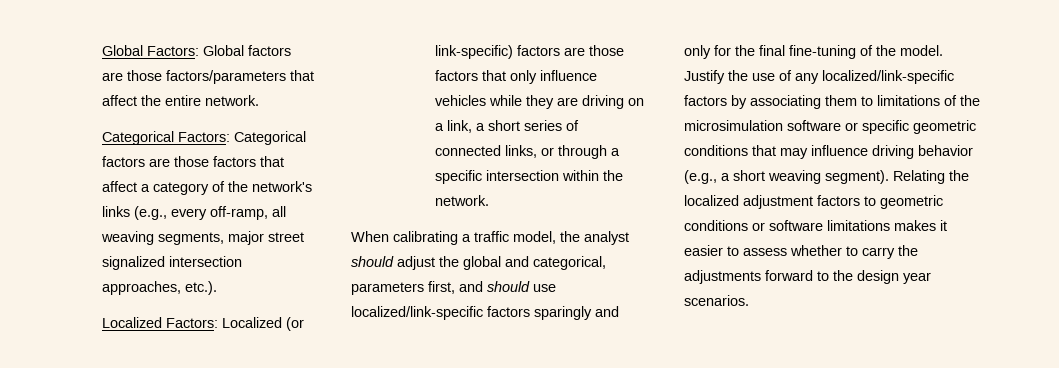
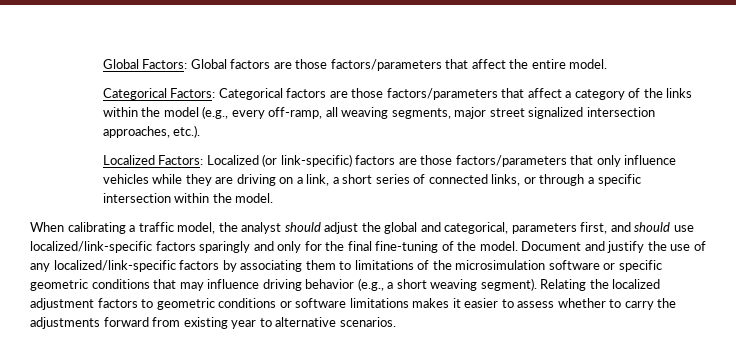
[204,95,259,106] network. -> [569,59,608,69] model.
[212,156,256,167] factors -> [386,88,498,100] factors/parameters
[251,181,312,192] [101,206,130,217] network's links -> [666,88,693,98] [102,107,199,117] links within the model
[434,70,478,81] factors -> [455,155,567,167] factors/parameters
[434,195,489,206] network. -> [235,193,274,203] model.
[684,70,725,84] Justify -> [521,241,645,253] Document and justify
[817,270,931,284] to the design year -> [152,317,337,329] from existing year to alternative

